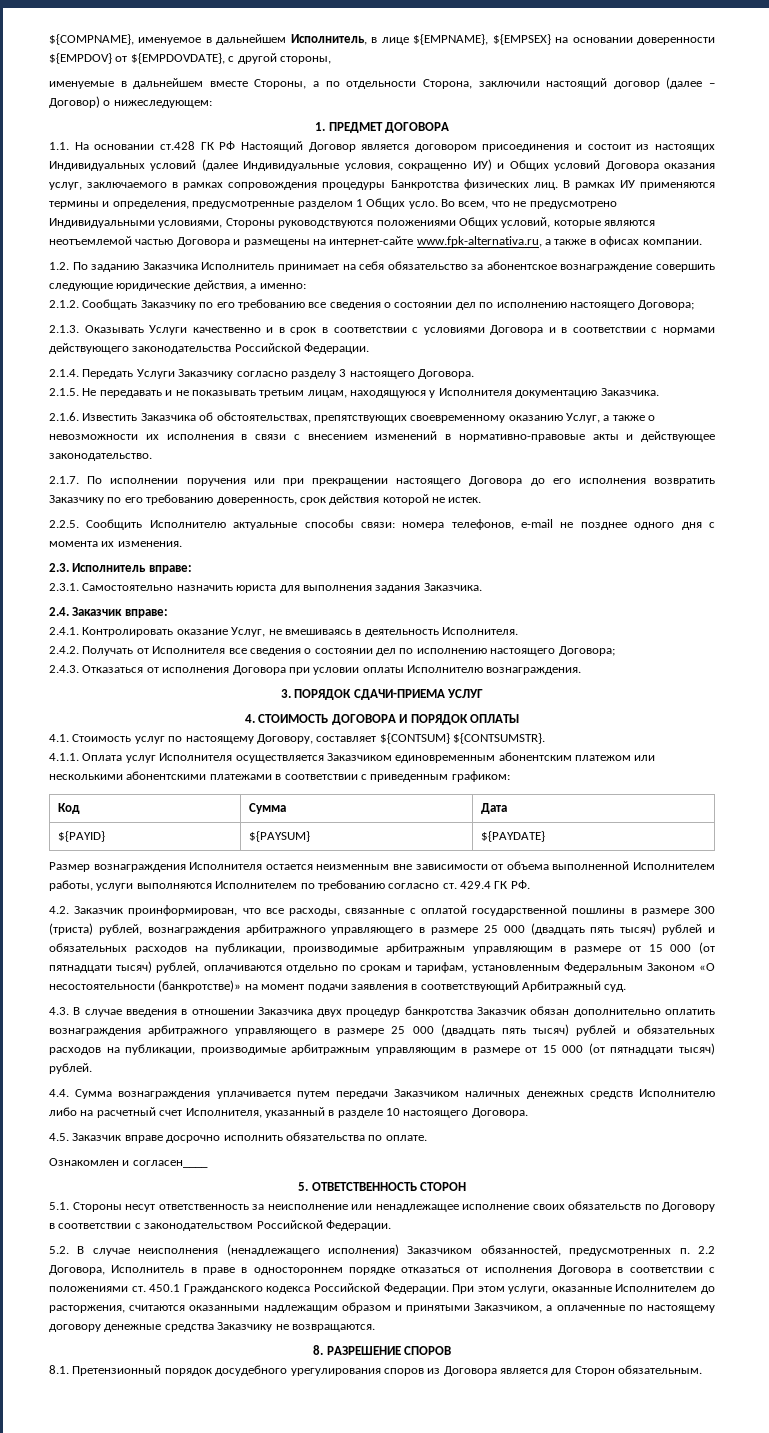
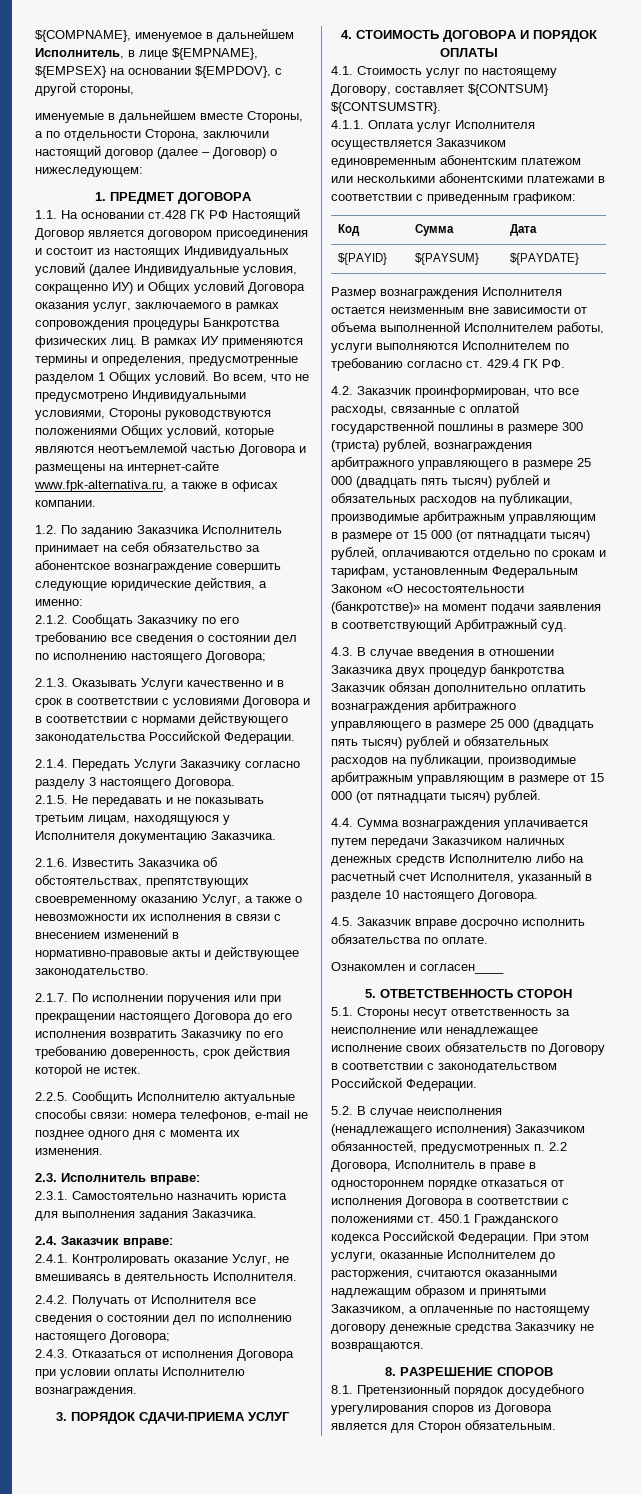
[637,37,715,45] [49,53,225,64] доверенности ${EMPDOV} от ${EMPDOVDATE}, -> [195,66,271,78] ${EMPDOV},
[408,201,438,209] усло. -> [155,370,209,384] условий.

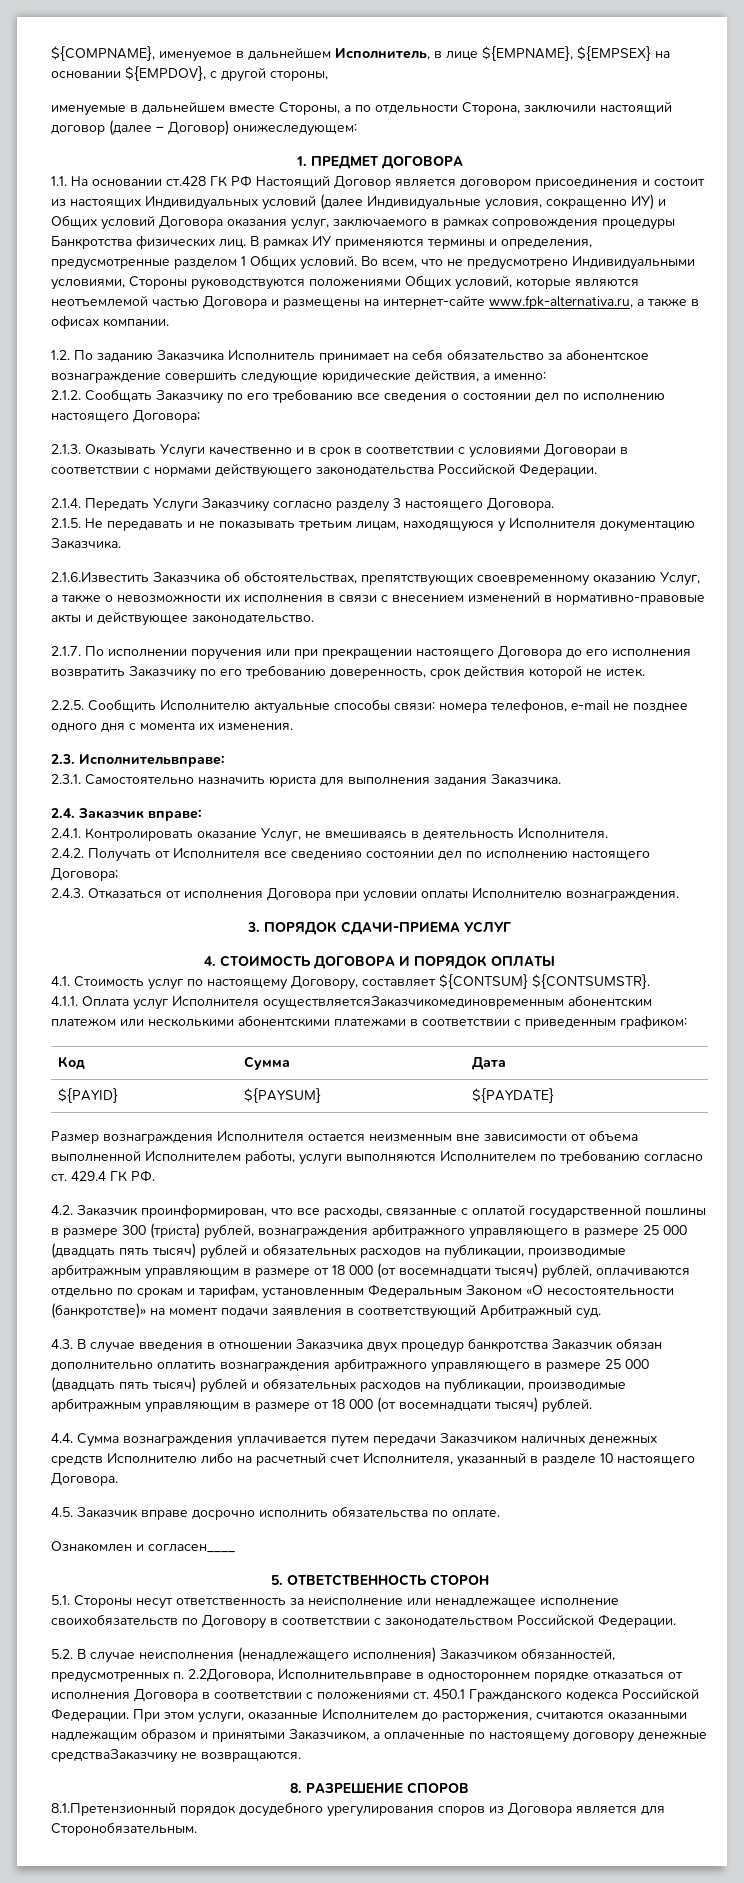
[270,149,277,156] [35,167,143,177] о нижеследующем: -> [233,124,357,136] онижеследующем:
[243,696,310,708] Договора и -> [544,444,616,457] Договораи
[35,858,134,867] 2.1.6. Известить -> [51,571,149,582] 2.1.6.Известить
[61,1173,200,1185] Исполнитель вправе: -> [79,753,225,767] Исполнительвправе:
[35,1315,103,1325] сведения о -> [291,851,362,860] сведенияо
[331,138,506,150] [331,158,436,168] осуществляется Заказчиком единовременным -> [263,995,564,1010] осуществляетсяЗаказчикомединовременным
[413,530,546,542] 15 000 (от пятнадцати -> [332,1263,491,1279] 18 000 (от восемнадцати
[590,773,604,782] [331,791,446,803] 15 000 (от пятнадцати -> [332,1397,491,1413] 18 000 (от восемнадцати
[406,1042,527,1052] своих обязательств -> [51,1614,178,1626] своихобязательств
[549,1142,567,1151] [331,1160,525,1172] 2.2 Договора, Исполнитель в праве -> [188,1668,412,1682] 2.2Договора, Исполнительвправе
[455,1322,576,1334] средства Заказчику -> [51,1748,178,1763] средстваЗаказчику
[331,1383,450,1397] 8.1. Претензионный -> [51,1802,176,1816] 8.1.Претензионный
[418,1420,556,1433] Сторон обязательным. -> [51,1822,197,1836] Сторонобязательным.

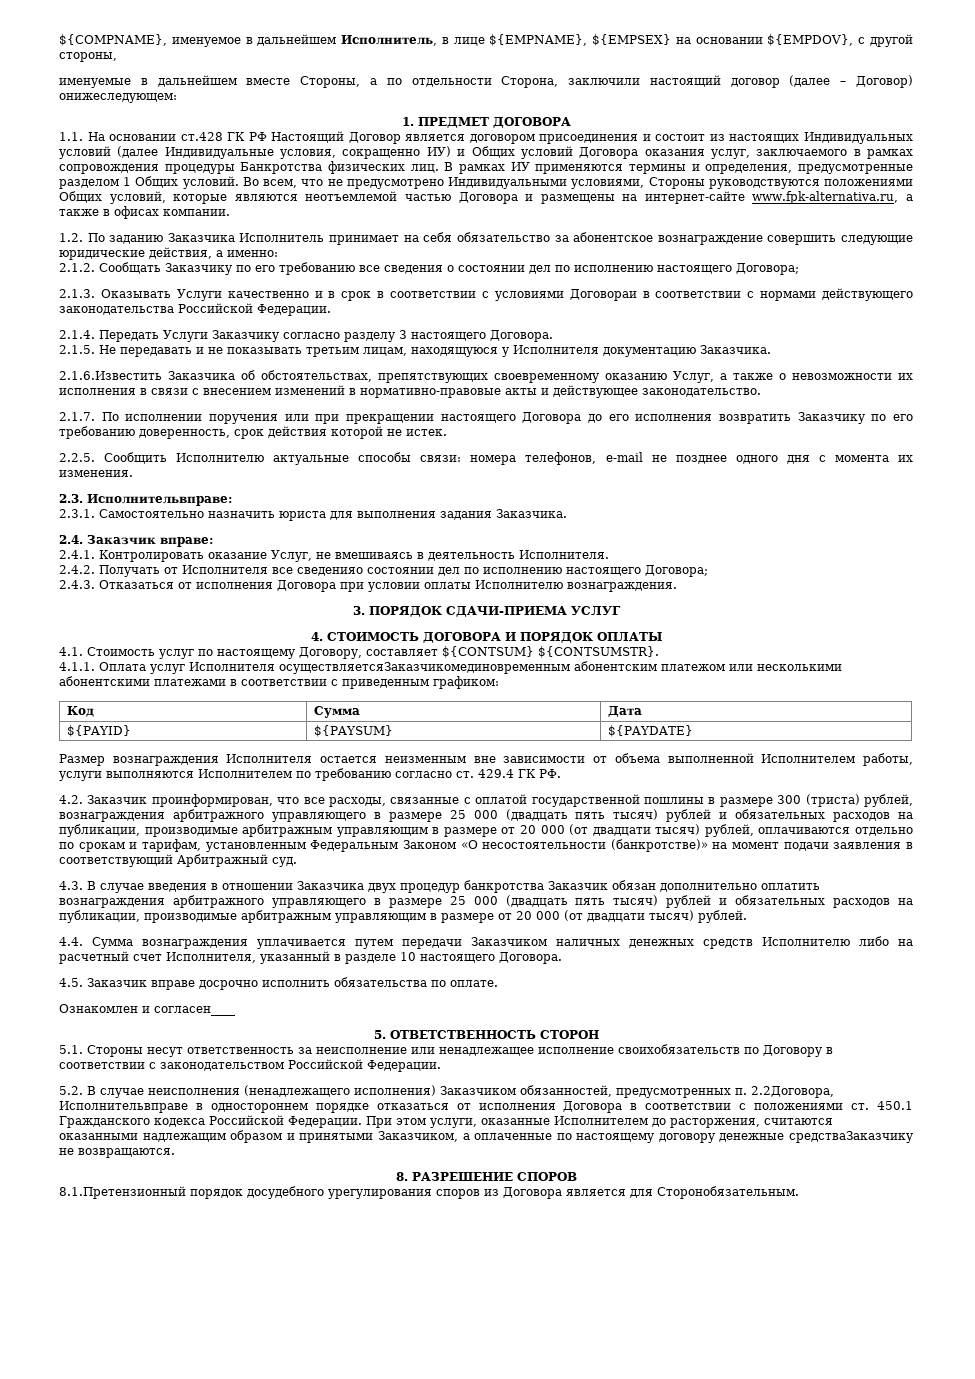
[332,1263,491,1279] 18 000 (от восемнадцати -> [519,824,651,836] 20 000 (от двадцати
[332,1397,491,1413] 18 000 (от восемнадцати -> [516,910,645,922] 20 000 (от двадцати

